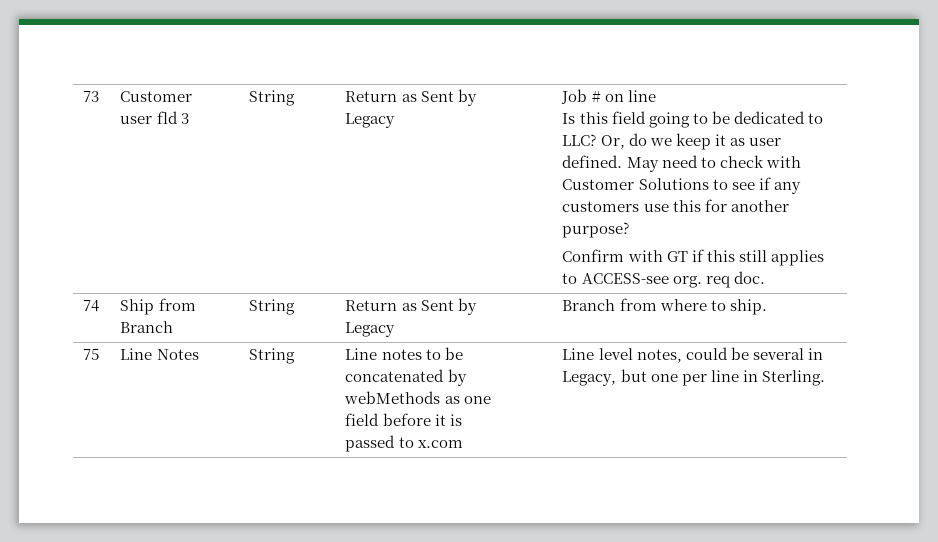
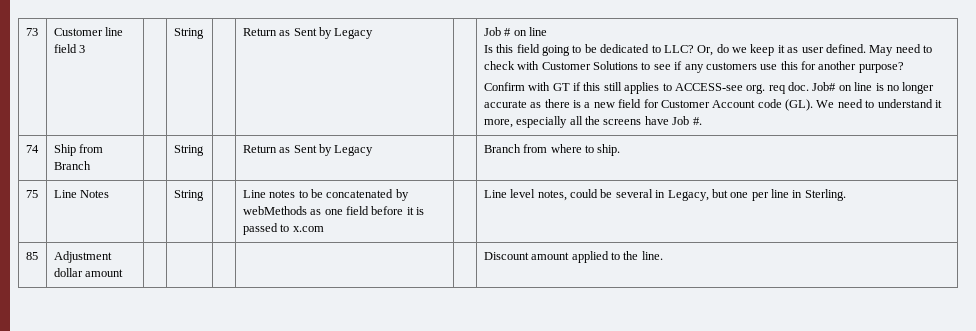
[120,111,178,124] user fld -> [105,27,124,36] [53,44,77,53] line field
(765, 277) none -> [812,82,935,94] [483,99,942,111] [483,116,702,128] Job# on line is no longer accurate as there is a new field for Customer Account code (GL). We need to understand it more, especially all the screens have Job #.
(825, 378) none -> [25,252,38,260] [53,251,112,263] [53,268,124,277] [483,251,663,263] // 85 | Adjustment dollar amount | | | | | | Discount amount applied to the line.

